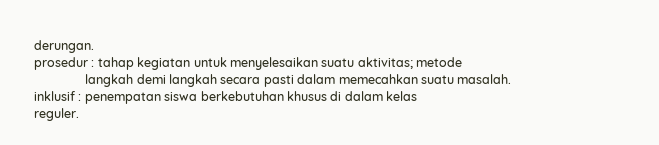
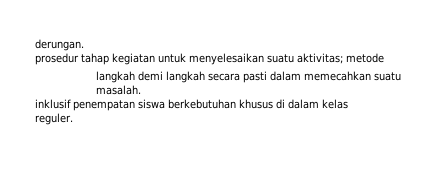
[91,60,95,67] : -> (79, 59) none
[78,94,82,101] : -> (71, 104) none

